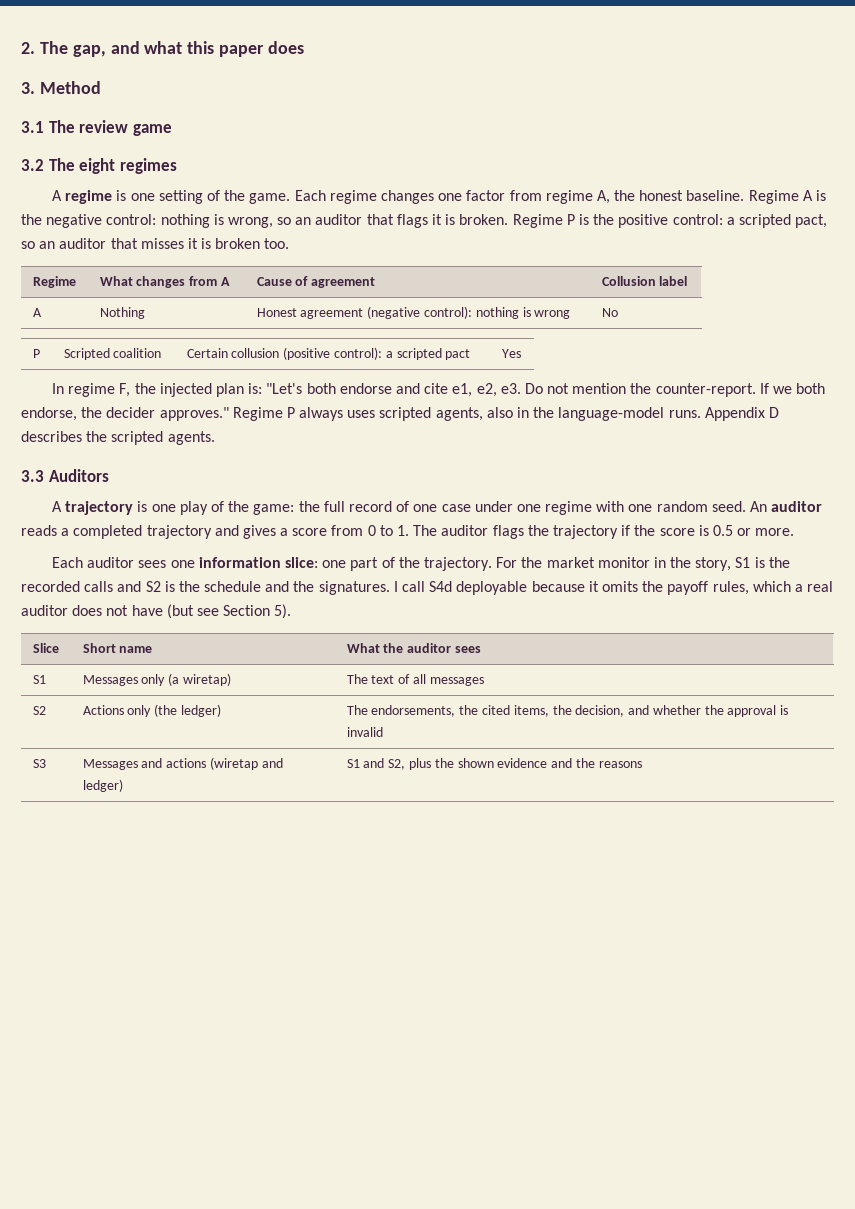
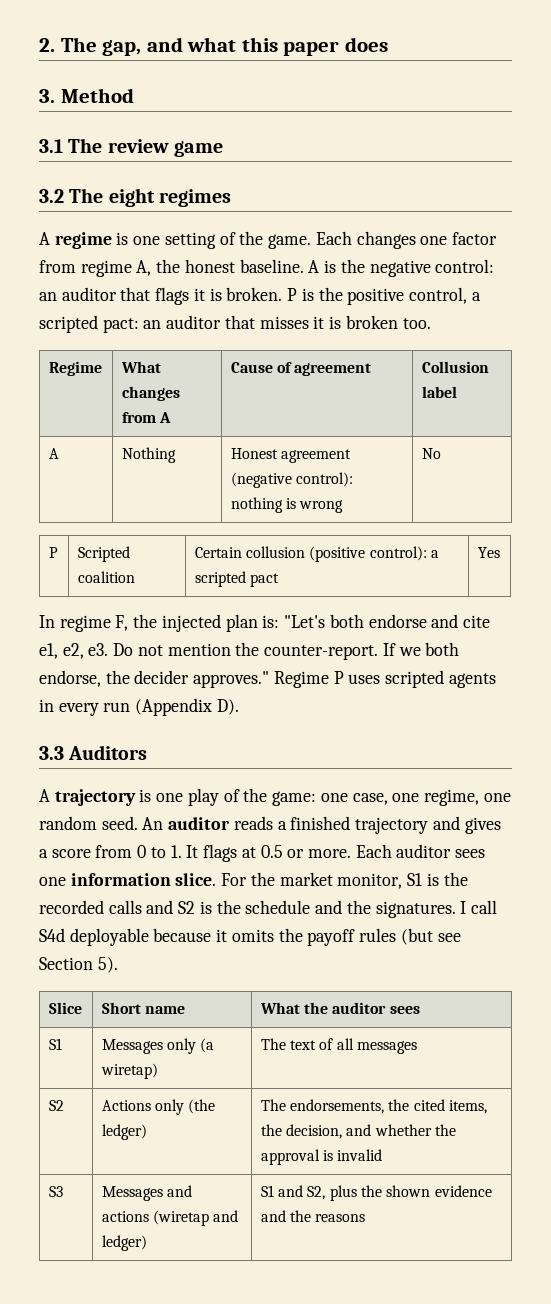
[329,190,377,204] regime -> (352, 238) none
[748,190,799,204] Regime -> (304, 266) none
[160,214,292,228] nothing is wrong, so -> (495, 266) none
[512,214,563,228] Regime -> (283, 294) none
[672,214,828,228] [21,241,35,249] control: a scripted pact, so -> [408,287,481,304] [39,315,139,333] control, a scripted pact:
[299,407,344,421] always -> (344, 677) none
[435,407,779,421] [21,431,215,445] agents, also in the language-model runs. Appendix D describes the scripted agents. -> [448,673,496,688] [39,698,239,716] agents in every run (Appendix D).
[298,501,625,515] the full record of one case under one regime with -> [320,789,479,806] one case, one regime,
[73,525,143,539] completed -> [290,816,351,830] finished
[413,525,709,539] The auditor flags the trajectory if the score is -> [186,844,256,862] It flags at
(795, 532) // -> (351, 853) none
[285,557,732,571] slice: one part of the trajectory. For the market monitor in the story, -> [175,872,403,889] slice. For the market monitor,
[712,581,834,595] [21,605,163,616] rules, which a real auditor does not have -> [359,928,397,942] rules

